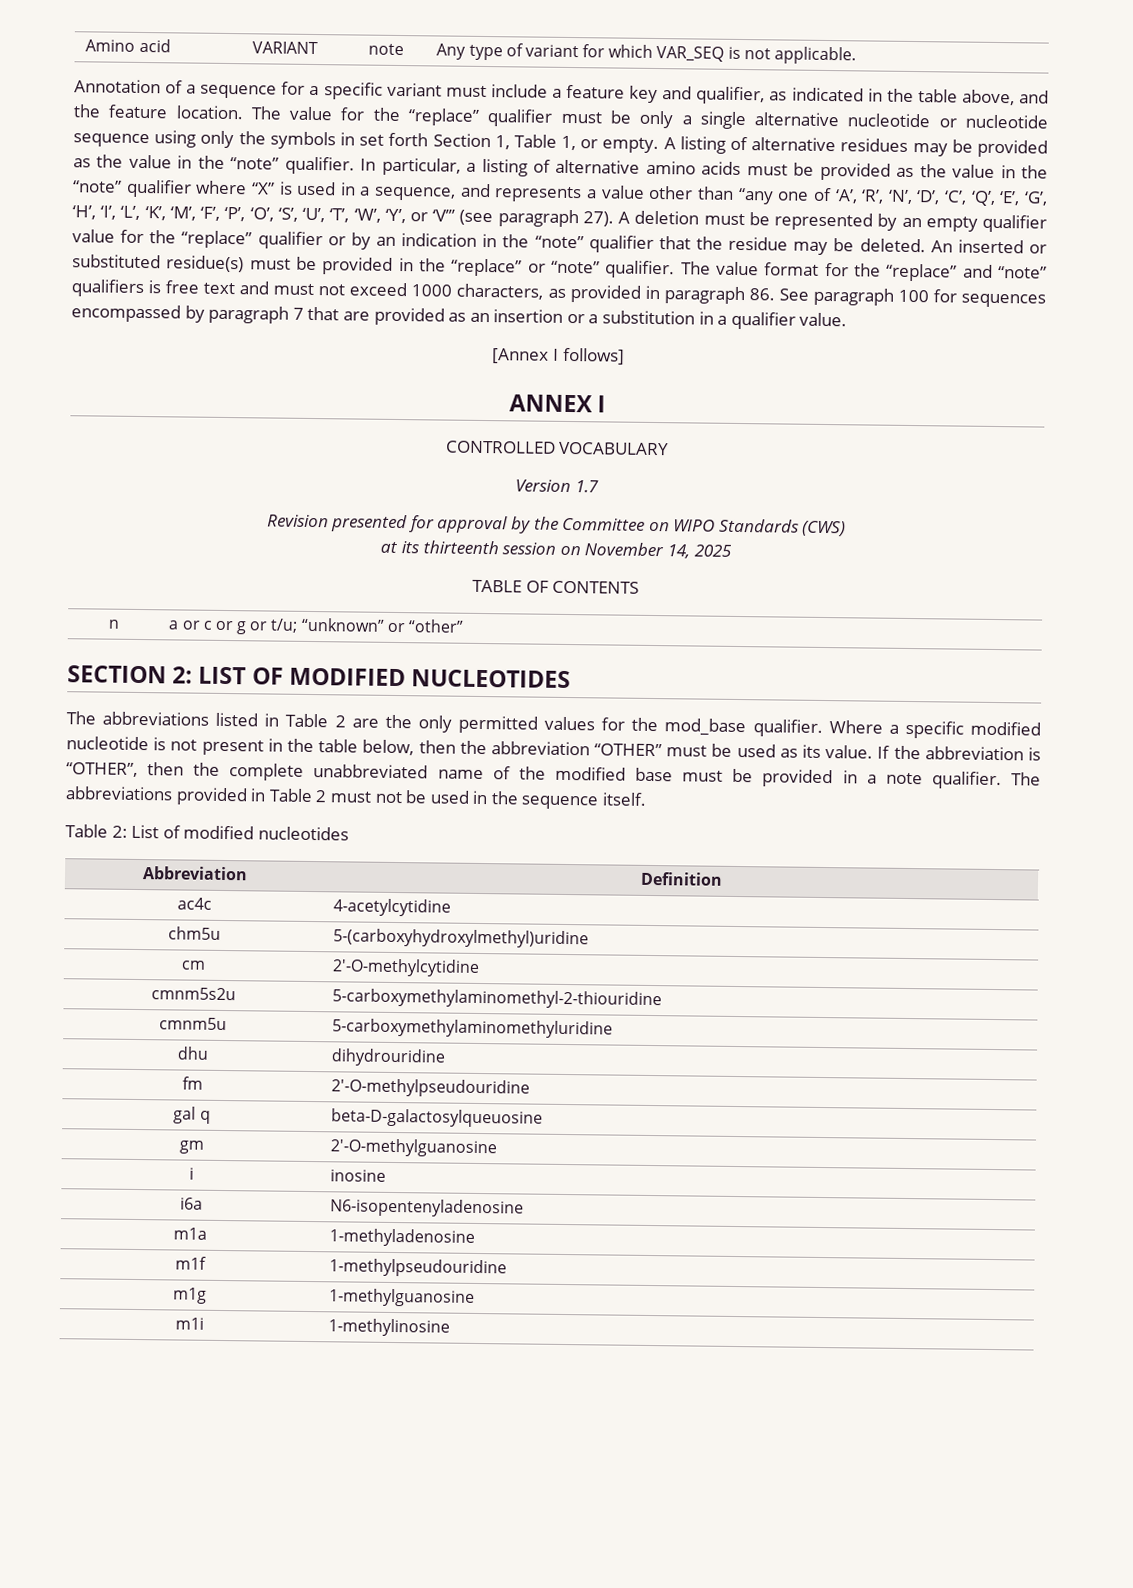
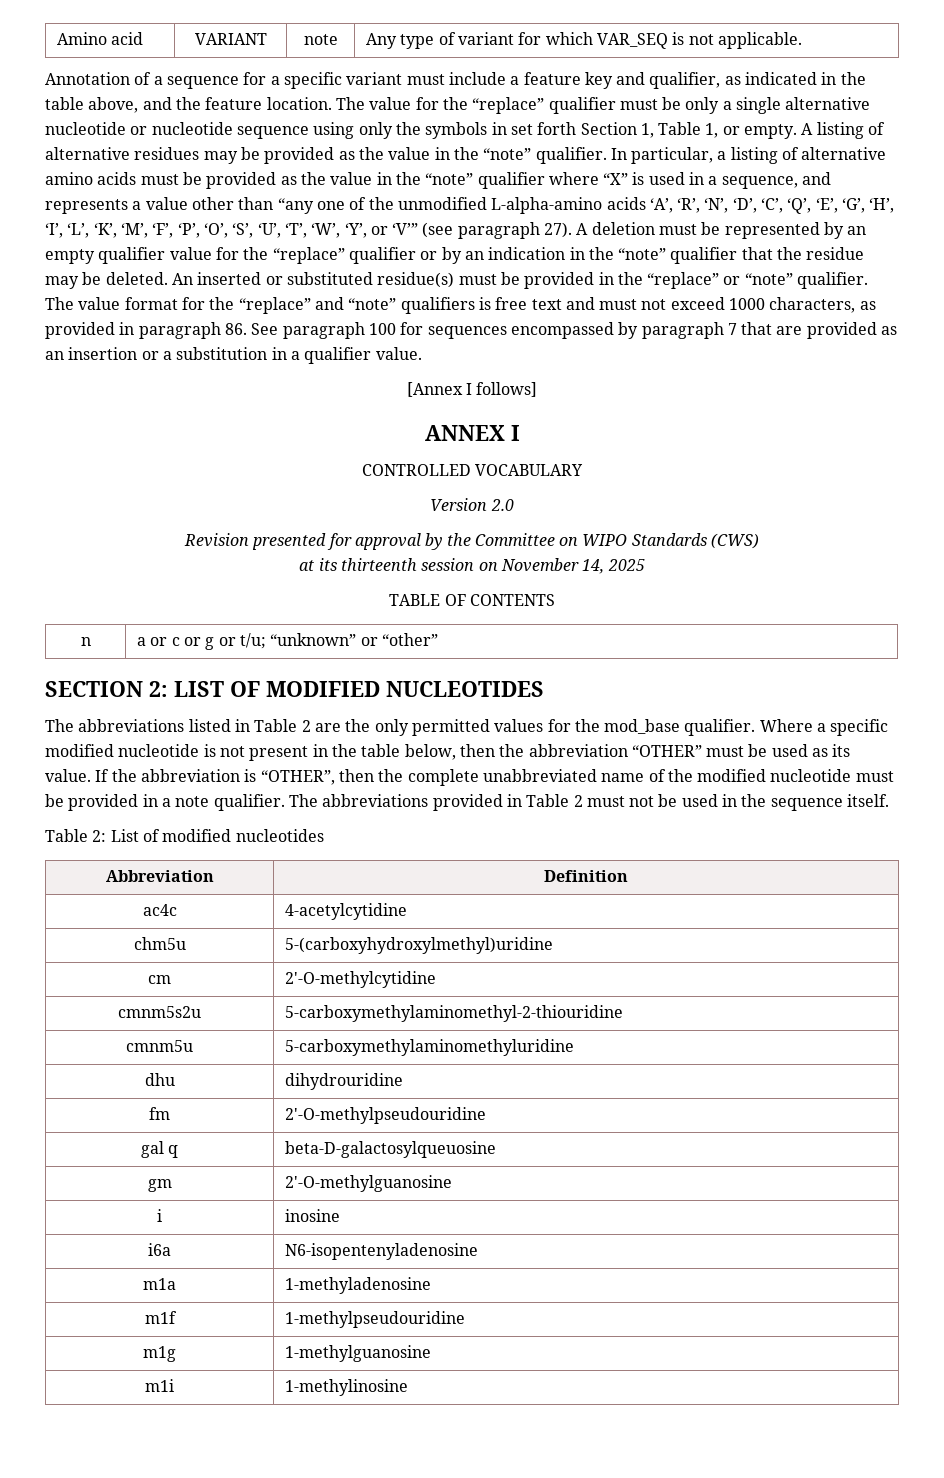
(832, 194) none -> [368,197,646,214] the unmodified L-alpha-amino acids
[574,480,599,493] 1.7 -> [490,499,514,511] 2.0
[635,767,674,782] base -> [770,769,852,782] nucleotide

